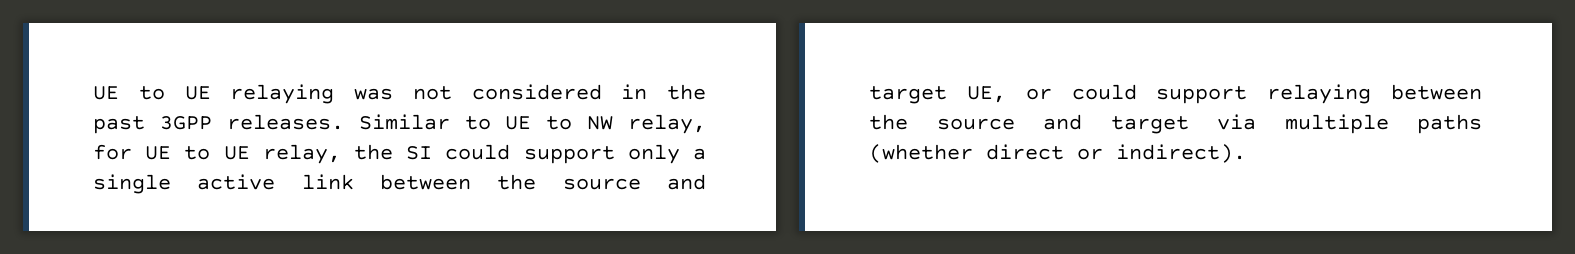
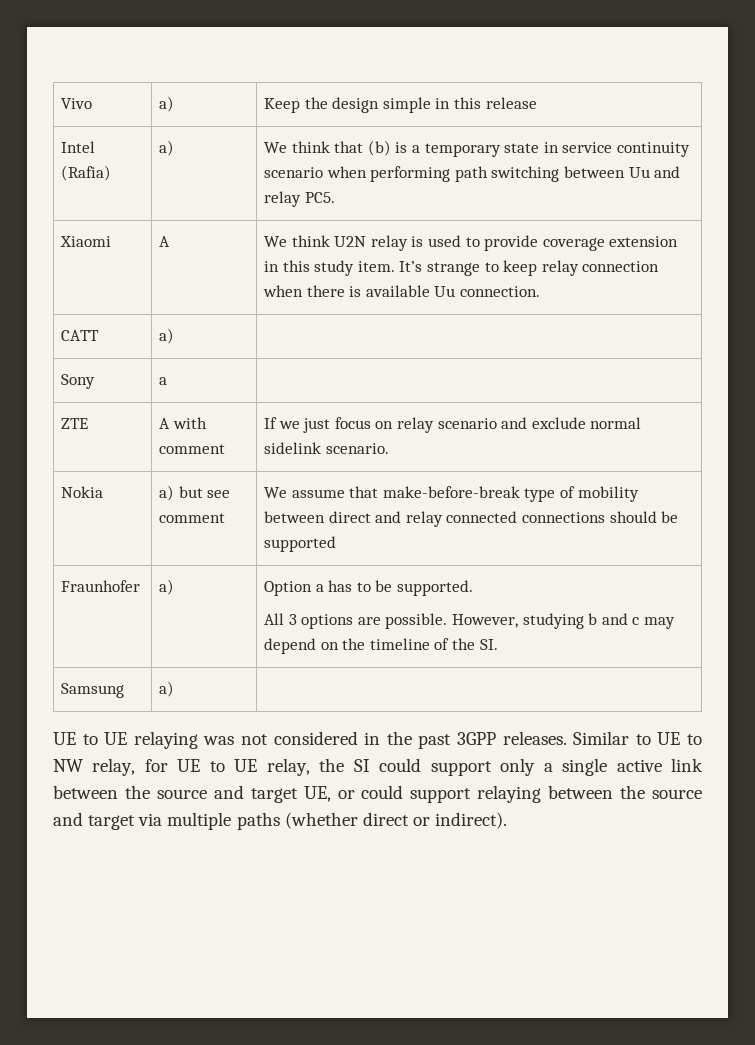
(93, 93) none -> [60,98,92,109] [158,96,174,112] [263,97,537,113] [60,141,95,153] [60,165,111,181] [158,140,174,156] [263,140,690,157] [263,166,681,182] [263,191,335,207] [59,236,111,247] [158,236,170,247] [263,235,679,251] [263,260,660,276] [262,285,540,297] [60,330,99,341] [158,328,174,344] [60,374,95,389] [158,377,167,385] [60,418,88,429] [158,417,207,429] [158,444,225,454] [263,417,642,433] [263,442,389,454] [60,486,103,498] [158,485,231,501] [158,513,225,523] [263,486,639,502] [263,511,679,527] [263,536,336,552] [60,580,140,592] [158,579,174,595] [263,580,473,596] [263,613,675,629] [263,638,498,654] [60,683,124,698] [158,681,174,697] Vivo | a) | Keep the design simple in this release // Intel (Rafia) | a) | We think that (b) is a temporary state in service continuity scenario when performing path switching between Uu and relay PC5. // Xiaomi | A | We think U2N relay is used to provide coverage extension in this study item. It’s strange to keep relay connection when there is available Uu connection. // CATT | a) | // Sony | a | // ZTE | A with comment | If we just focus on relay scenario and exclude normal sidelink scenario. // Nokia | a) but see comment | We assume that make-before-break type of mobility between direct and relay connected connections should be supported // Fraunhofer | a) | Option a has to be supported. // All 3 options are possible. However, studying b and c may depend on the timeline of the SI. // Samsung | a) | //

